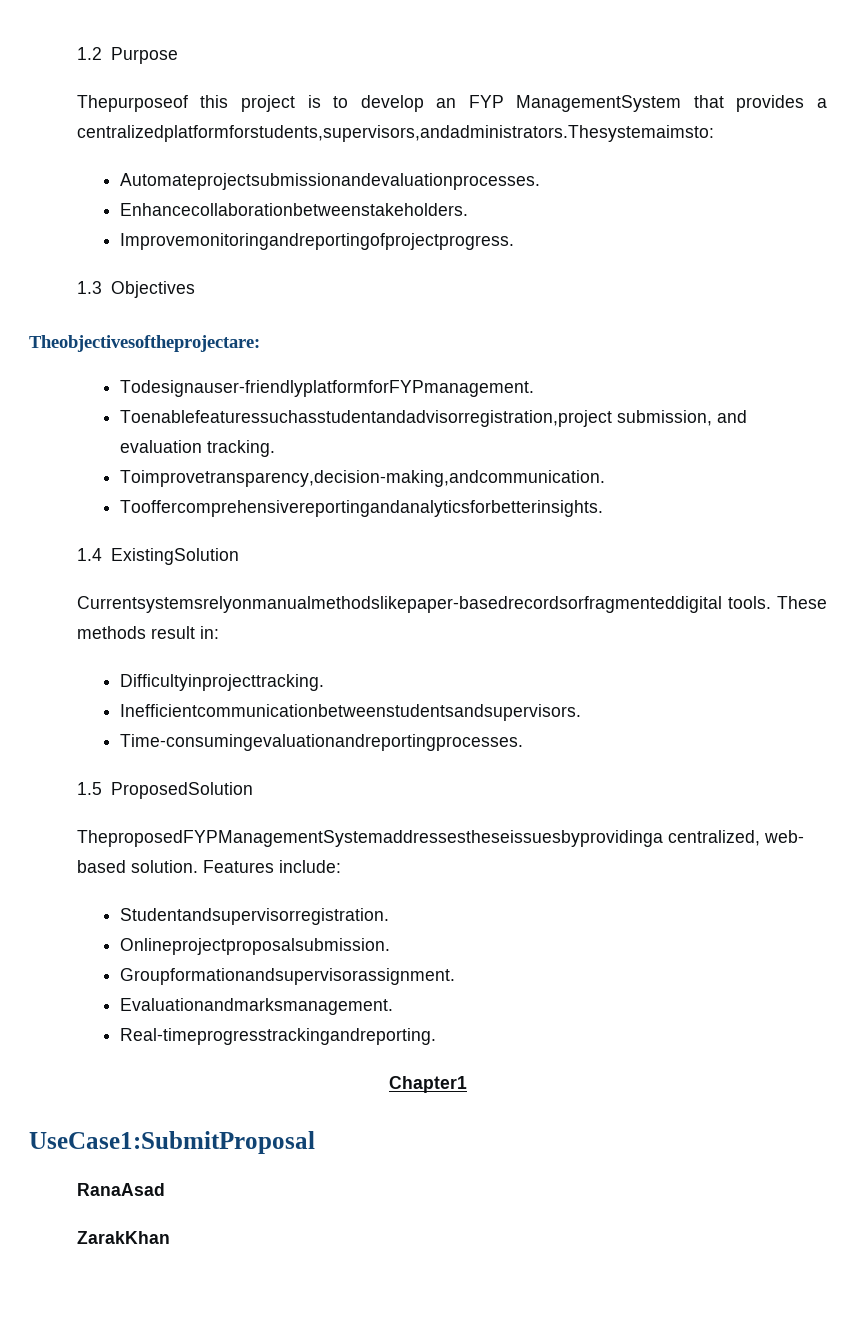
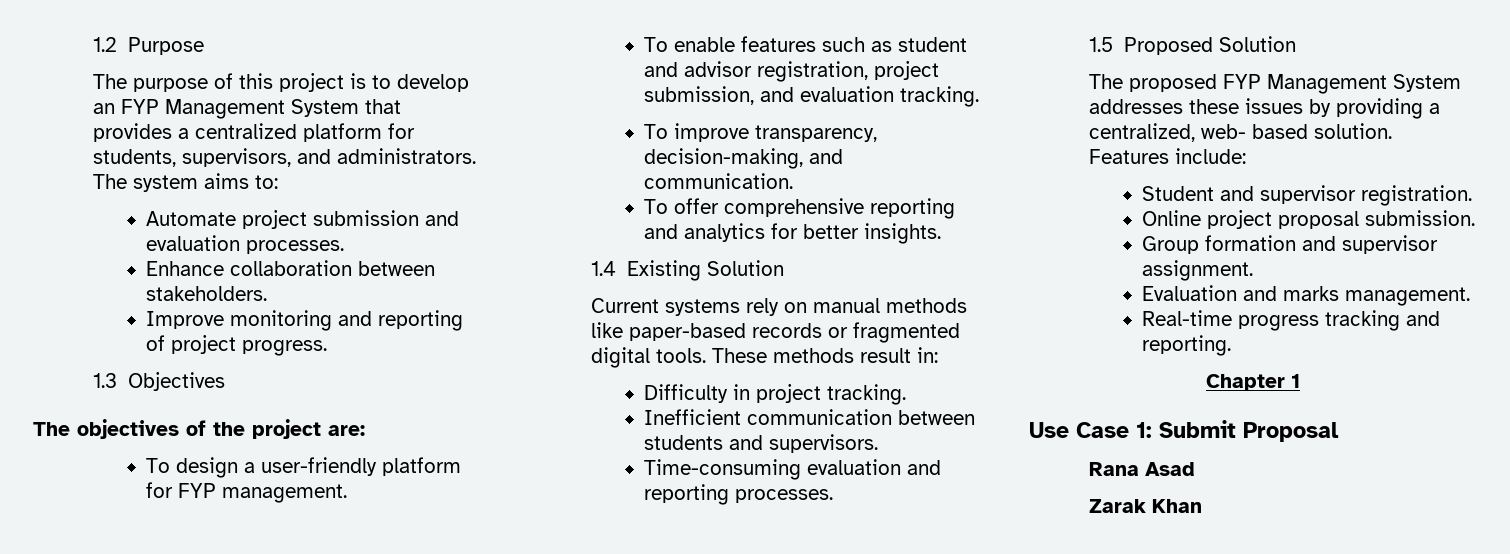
[76,95,188,112] Thepurposeof -> [93,73,234,92] The purpose of
[516,95,682,112] ManagementSystem -> [165,99,360,119] Management System
[76,125,714,142] [120,173,541,190] [120,203,469,216] [120,233,515,250] [76,281,195,298] [29,335,260,352] [120,380,535,397] [120,410,748,427] [120,440,276,457] [120,470,606,487] [120,500,604,517] [76,548,239,565] [76,596,722,613] centralizedplatformforstudents,supervisors,andadministrators.Thesystemaimsto: // Automateprojectsubmissionandevaluationprocesses. // Enhancecollaborationbetweenstakeholders. // Improvemonitoringandreportingofprojectprogress. // 1.3 Objectives // Theobjectivesoftheprojectare: // Todesignauser-friendlyplatformforFYPmanagement. // Toenablefeaturessuchasstudentandadvisorregistration,project submission, and evaluation tracking. // Toimprovetransparency,decision-making,andcommunication. // Tooffercomprehensivereportingandanalyticsforbetterinsights. // 1.4 ExistingSolution // Currentsystemsrelyonmanualmethodslikepaper-basedrecordsorfragmenteddigital -> [195,123,416,142] [93,148,477,167] [93,173,279,192] [145,210,459,229] [145,235,344,254] [145,260,435,276] [145,286,267,301] [145,310,463,331] [145,335,327,356] [93,372,225,391] [33,419,365,439] [145,457,461,478] [145,482,347,503] [643,36,967,52] [643,61,939,82] [643,86,979,107] [643,123,877,142] [643,148,843,169] [643,173,793,189] [643,198,955,219] [643,223,941,244] [591,260,784,281] [591,298,968,316] [591,322,961,343] [591,347,651,368] centralized platform for students, supervisors, and administrators. The system aims to: // Automate project submission and evaluation processes. // Enhance collaboration between stakeholders. // Improve monitoring and reporting of project progress. // 1.3 Objectives // The objectives of the project are: // To design a user-friendly platform for FYP management. // To enable features such as student and advisor registration, project submission, and evaluation tracking. // To improve transparency, decision-making, and communication. // To offer comprehensive reporting and analytics for better insights. // 1.4 Existing Solution // Current systems rely on manual methods like paper-based records or fragmented digital
[120,674,325,691] [120,704,582,721] [120,734,524,751] [76,782,253,799] [76,830,663,847] Difficultyinprojecttracking. // Inefficientcommunicationbetweenstudentsandsupervisors. // Time-consumingevaluationandreportingprocesses. // 1.5 ProposedSolution // TheproposedFYPManagementSystemaddressestheseissuesbyprovidinga -> [643,384,906,405] [643,409,975,425] [643,434,878,453] [643,459,941,480] [643,484,833,505] [1089,36,1296,55] [1089,74,1462,94] [1089,98,1441,119] Difficulty in project tracking. // Inefficient communication between students and supervisors. // Time-consuming evaluation and reporting processes. // 1.5 Proposed Solution // The proposed FYP Management System addresses these issues by providing a
[120,908,390,925] [120,938,391,955] [120,968,456,985] [120,998,394,1015] [120,1028,437,1045] [389,1076,467,1093] [29,1131,315,1154] [76,1183,165,1196] [76,1231,170,1244] Studentandsupervisorregistration. // Onlineprojectproposalsubmission. // Groupformationandsupervisorassignment. // Evaluationandmarksmanagement. // Real-timeprogresstrackingandreporting. // Chapter1 // UseCase1:SubmitProposal // RanaAsad // ZarakKhan -> [1141,185,1472,206] [1141,210,1475,229] [1141,235,1438,254] [1141,260,1253,281] [1141,285,1470,306] [1141,310,1440,331] [1141,335,1231,356] [1206,374,1300,391] [1029,420,1339,442] [1089,462,1196,476] [1089,499,1203,513] Student and supervisor registration. // Online project proposal submission. // Group formation and supervisor assignment. // Evaluation and marks management. // Real-time progress tracking and reporting. // Chapter 1 // Use Case 1: Submit Proposal // Rana Asad // Zarak Khan

